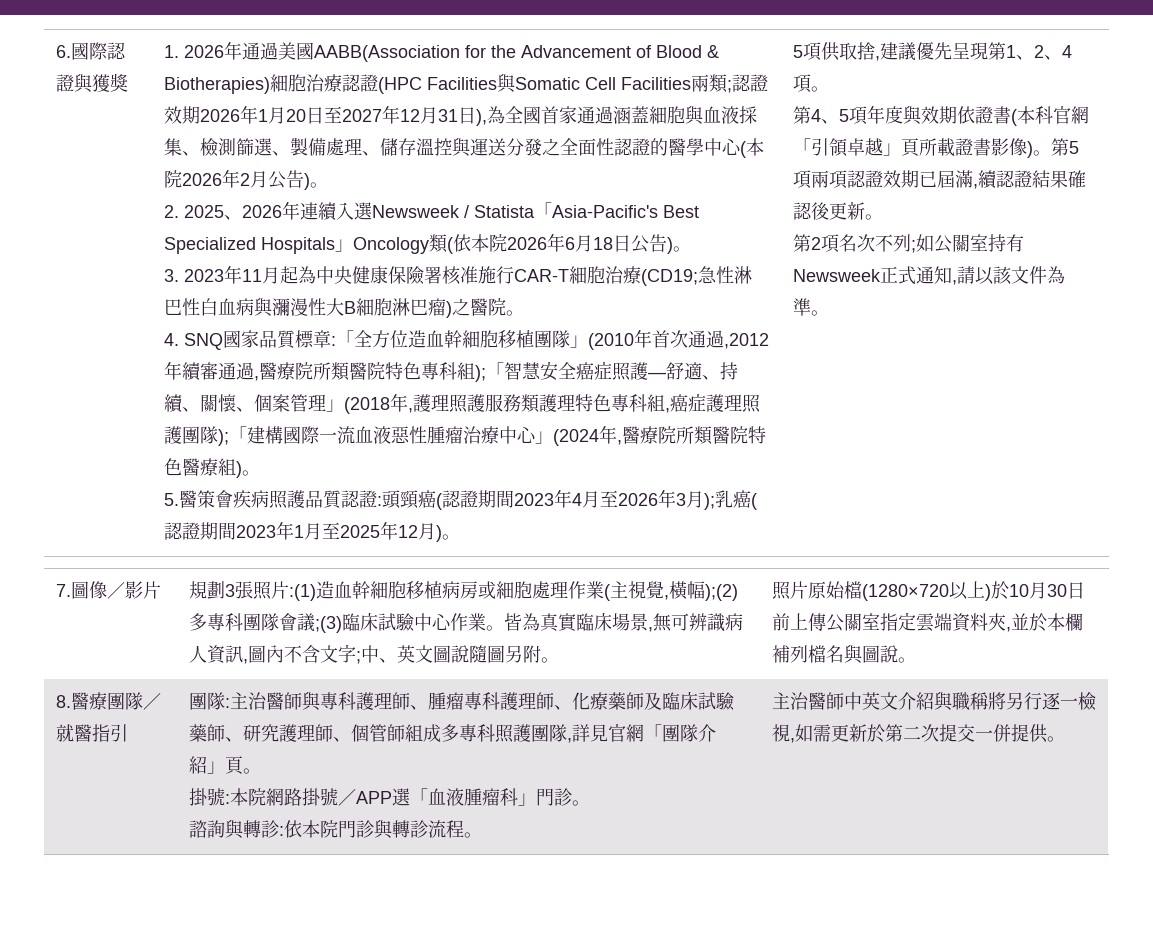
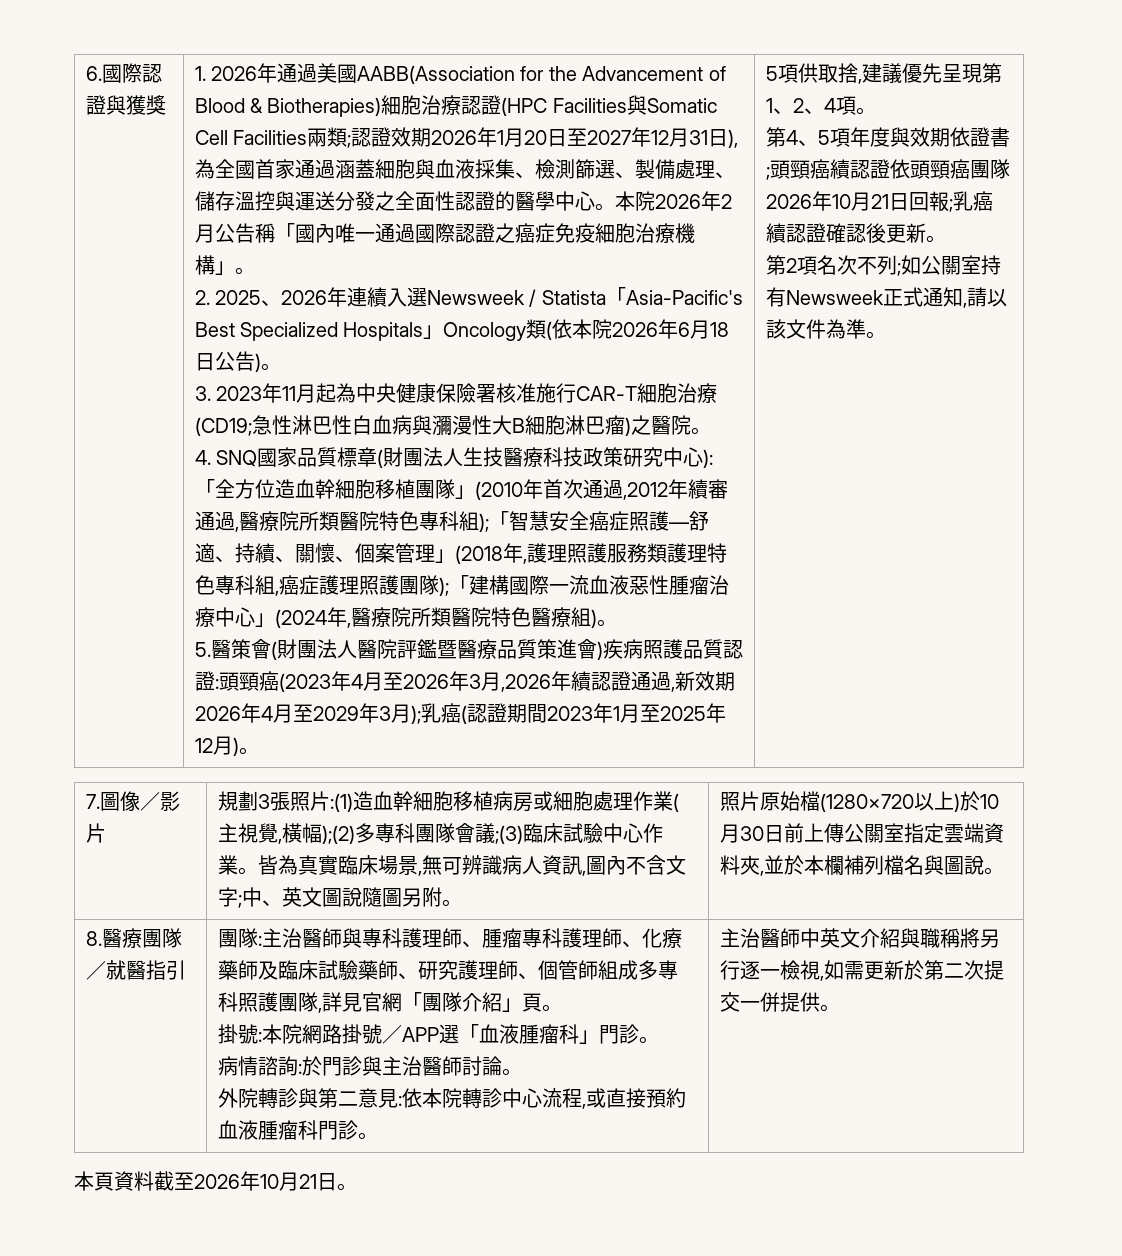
[740,141,747,158] ( -> [594,203,615,211] 。
[304,173,311,190] ) -> [254,223,695,243] [194,255,235,275] 稱「國內唯一通過國際認證之癌症免疫細胞治療機構」
[331,336,337,346] : -> [377,447,714,468] (財團法人生技醫療科技政策研究中心):
(234, 499) none -> [270,639,603,660] (財團法人醫院評鑑暨醫療品質策進會)
[436,490,555,510] (認證期間2023 -> [278,673,331,692] (2023
(705, 499) none -> [500,671,735,692] [194,703,411,723] ,2026年續認證通過,新效期2026年4月至2029年3月
[1011,106,1090,126] [793,138,1080,158] [793,170,1069,189] (本科官網「引領卓越」頁所載證書影像)。第5項兩項認證效期已屆滿,續認證結果 -> [765,159,1010,180] [765,191,993,212] [765,223,826,243] ;頭頸癌續認證依頭頸癌團隊2026年10月21日回報;乳癌續認證
[189,819,465,839] 諮詢與轉診:依本院門診與轉診流程 -> [217,1056,522,1076] [217,1088,686,1109] [217,1120,358,1140] 病情諮詢:於門診與主治醫師討論。 // 外院轉診與第二意見:依本院轉診中心流程,或直接預約血液腫瘤科門診
(1066, 739) none -> [74,1171,357,1191] // 本頁資料截至2026年10月21日。

